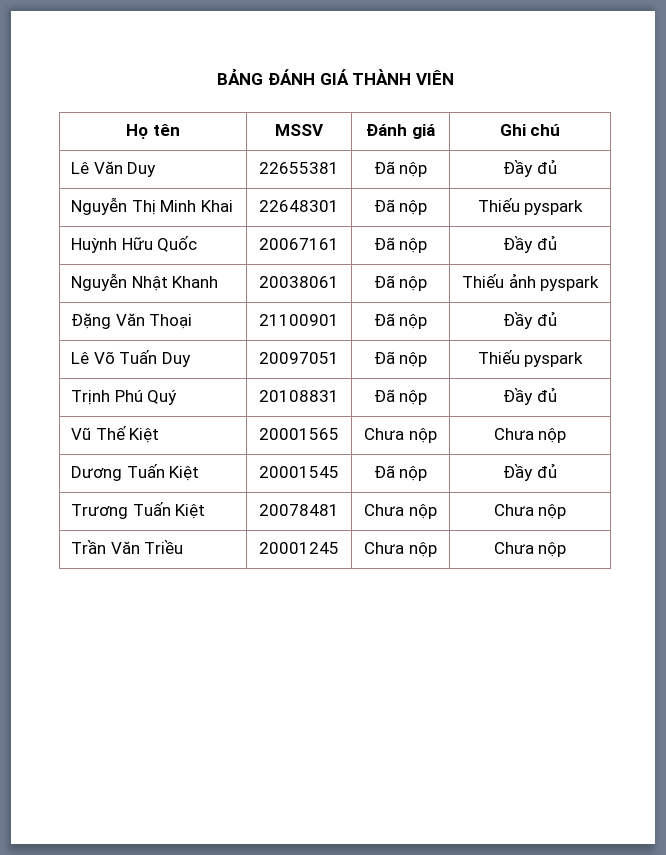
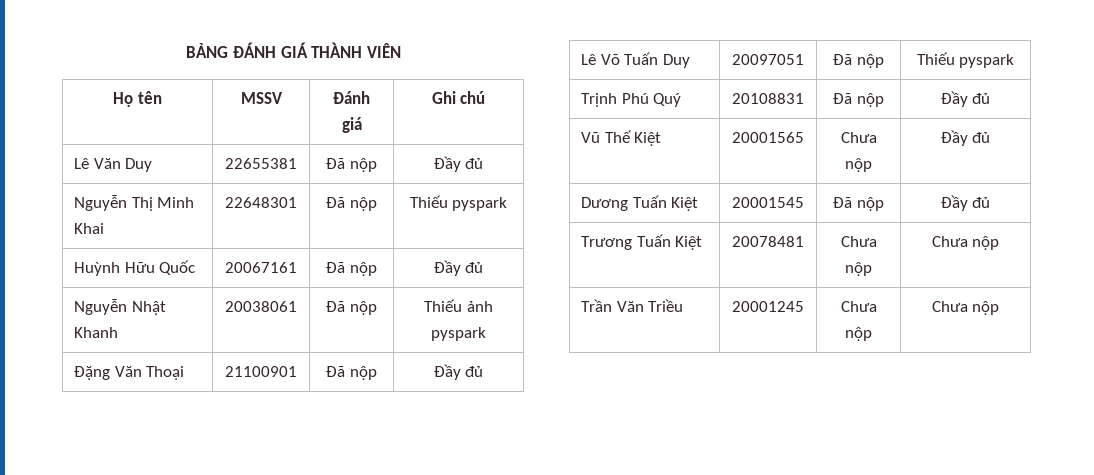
[493,428,567,443] Chưa nộp -> [940,130,991,146] Đầy đủ

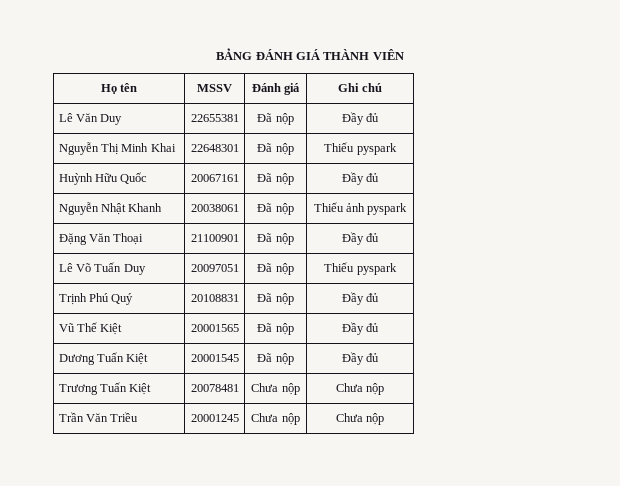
[840,132,877,143] Chưa -> [257,323,273,332] Đã

